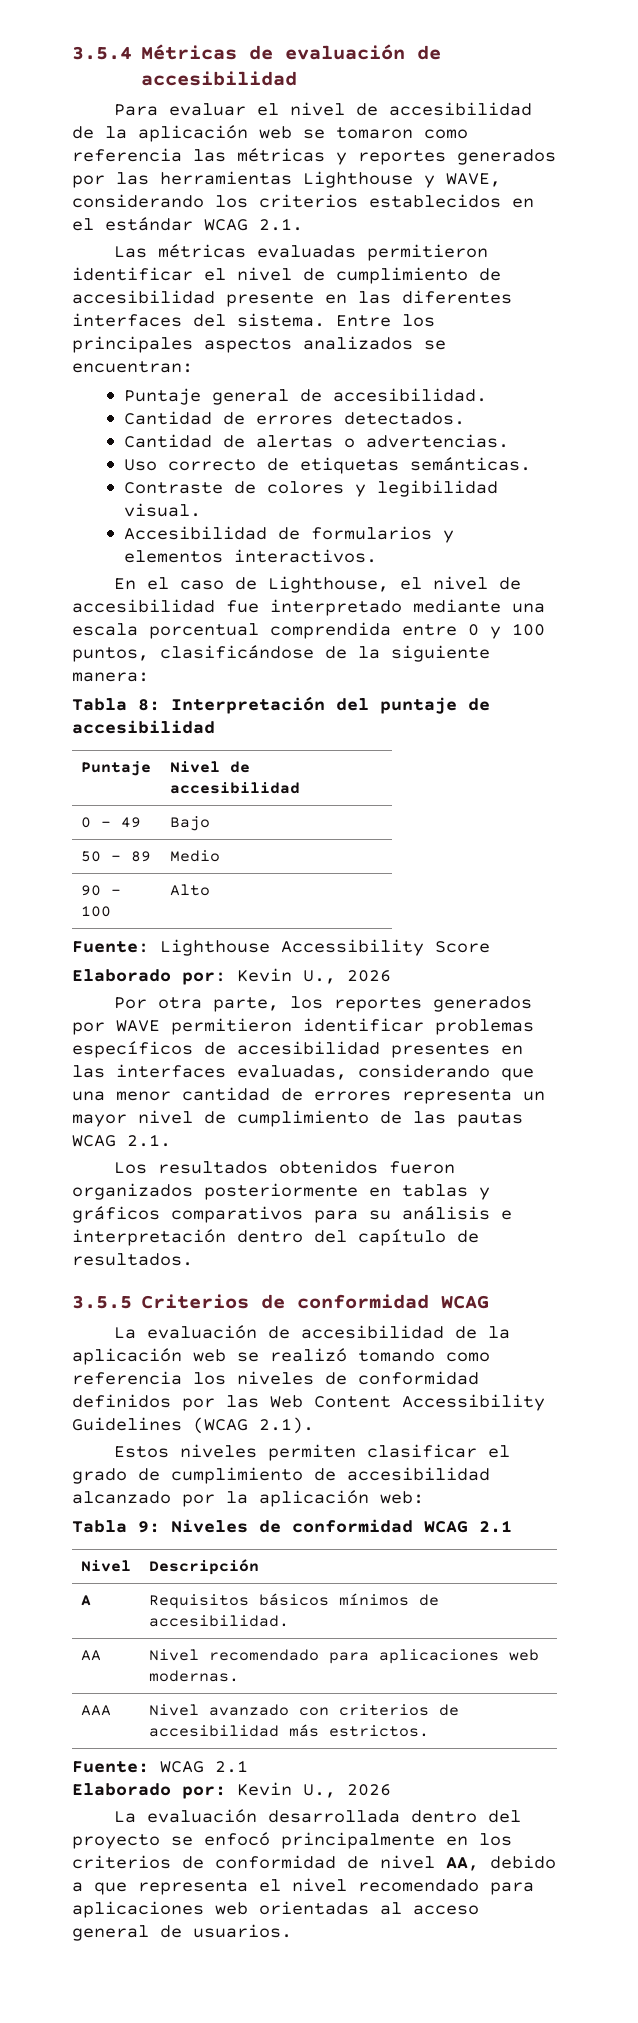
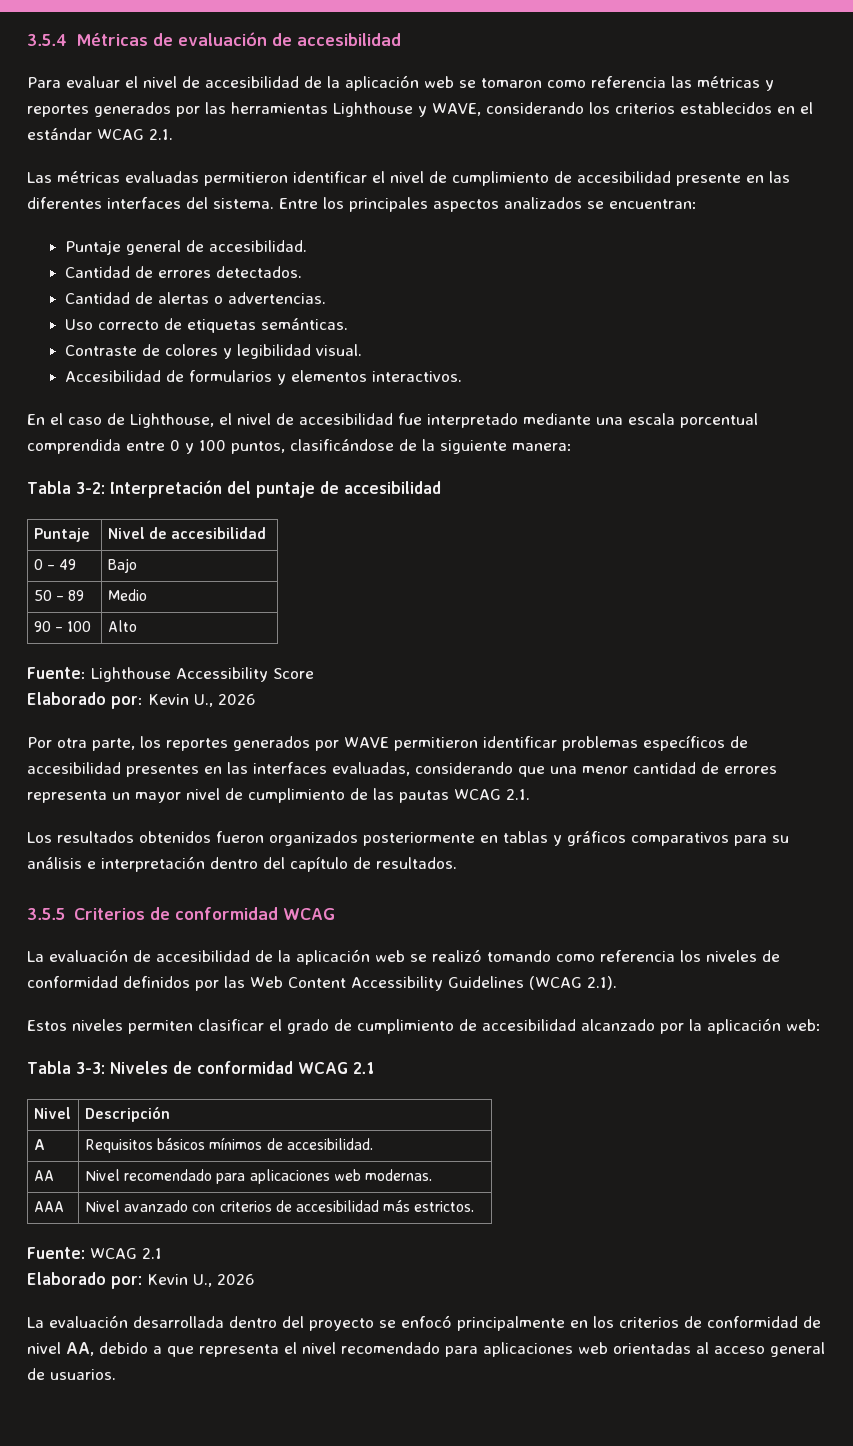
[138,699,160,711] 8: -> [75,482,105,494] 3-2:
[138,1521,160,1533] 9: -> [75,1062,105,1074] 3-3:

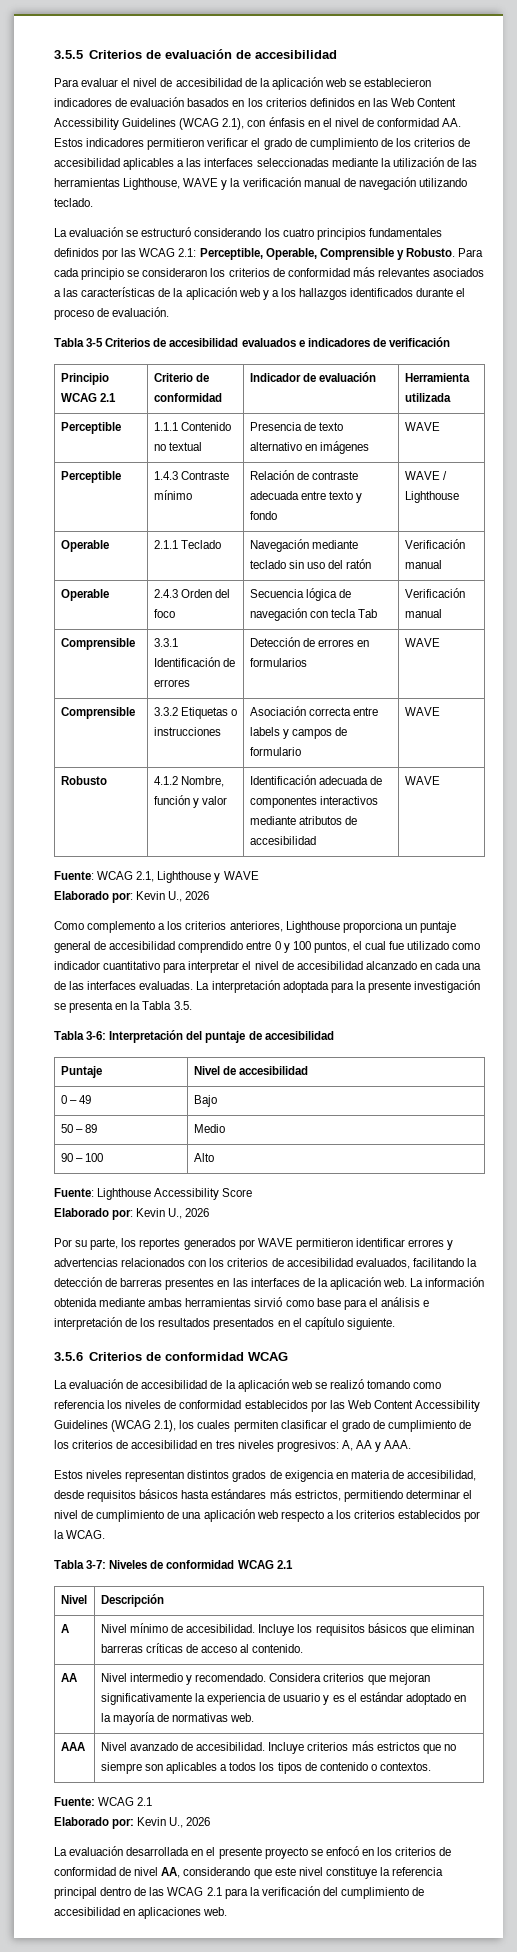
[27,33,148,46] 3.5.4 Métricas -> [54,50,142,59] 3.5.5 Criterios
[481,76,774,91] [27,102,813,117] [27,128,173,140] [27,171,790,186] [27,197,697,212] [65,240,308,255] [65,266,303,278] [65,292,327,304] [65,318,349,333] [65,344,363,359] [65,370,463,385] [27,413,758,428] [27,439,121,454] tomaron como referencia las métricas y reportes generados por las herramientas Lighthouse y WAVE, considerando los criterios establecidos en el estándar WCAG 2.1. // Las métricas evaluadas permitieron identificar el nivel de cumplimiento de accesibilidad presente en las diferentes interfaces del sistema. Entre los principales aspectos analizados se encuentran: // Puntaje general de accesibilidad. // Cantidad de errores detectados. // Cantidad de alertas o advertencias. // Uso correcto de etiquetas semánticas. // Contraste de colores y legibilidad visual. // Accesibilidad de formularios y elementos interactivos. // En el caso de Lighthouse, el nivel de accesibilidad fue interpretado mediante una escala porcentual comprendida -> [364,78,432,87] [54,97,457,107] [54,117,462,130] [54,138,471,150] [54,157,478,170] [54,177,467,190] [54,198,93,207] [54,227,442,240] [54,248,484,260] [54,267,485,280] [54,287,466,300] [54,307,170,320] [54,337,450,347] [60,373,109,385] [60,393,116,402] [153,373,209,382] [153,393,222,402] [249,372,377,382] [404,373,470,382] [404,393,451,402] [60,422,121,434] [153,422,231,431] [153,442,202,451] [249,422,344,431] [249,441,370,454] [404,422,440,431] [60,471,121,483] [153,471,229,480] [153,490,192,500] [249,470,359,480] [249,491,363,503] [249,511,277,520] [404,471,447,480] [404,491,459,503] [60,540,109,552] [153,540,221,549] [249,539,358,552] [249,559,372,569] [404,539,465,549] [404,560,442,569] [60,589,109,601] [153,589,231,598] [153,609,175,618] [249,588,352,601] [249,608,378,621] [404,588,465,598] [404,609,442,618] [60,638,135,650] [153,638,178,647] [153,657,235,667] [153,679,190,687] [249,637,370,647] [249,658,307,667] [404,638,440,647] [60,707,135,719] [153,707,238,719] [153,727,221,736] [249,706,379,716] [249,727,348,739] [249,747,301,756] [404,707,440,716] [60,776,107,785] [153,776,224,787] [153,795,228,808] [249,775,383,785] [249,796,378,808] [249,816,358,825] [249,836,316,845] [404,776,440,785] [54,871,259,883] [54,891,210,903] [54,921,456,933] [54,941,244,953] establecieron indicadores de evaluación basados en los criterios definidos en las Web Content Accessibility Guidelines (WCAG 2.1), con énfasis en el nivel de conformidad AA. Estos indicadores permitieron verificar el grado de cumplimiento de los criterios de accesibilidad aplicables a las interfaces seleccionadas mediante la utilización de las herramientas Lighthouse, WAVE y la verificación manual de navegación utilizando teclado. // La evaluación se estructuró considerando los cuatro principios fundamentales definidos por las WCAG 2.1: Perceptible, Operable, Comprensible y Robusto. Para cada principio se consideraron los criterios de conformidad más relevantes asociados a las características de la aplicación web y a los hallazgos identificados durante el proceso de evaluación. // Tabla 3-5 Criterios de accesibilidad evaluados e indicadores de verificación // Principio WCAG 2.1 | Criterio de conformidad | Indicador de evaluación | Herramienta utilizada // Perceptible | 1.1.1 Contenido no textual | Presencia de texto alternativo en imágenes | WAVE // Perceptible | 1.4.3 Contraste mínimo | Relación de contraste adecuada entre texto y fondo | WAVE / Lighthouse // Operable | 2.1.1 Teclado | Navegación mediante teclado sin uso del ratón | Verificación manual // Operable | 2.4.3 Orden del foco | Secuencia lógica de navegación con tecla Tab | Verificación manual // Comprensible | 3.3.1 Identificación de errores | Detección de errores en formularios | WAVE // Comprensible | 3.3.2 Etiquetas o instrucciones | Asociación correcta entre labels y campos de formulario | WAVE // Robusto | 4.1.2 Nombre, función y valor | Identificación adecuada de componentes interactivos mediante atributos de accesibilidad | WAVE // Fuente: WCAG 2.1, Lighthouse y WAVE // Elaborado por: Kevin U., 2026 // Como complemento a los criterios anteriores, Lighthouse proporciona un puntaje general de accesibilidad comprendido
[290,439,572,454] [27,481,105,494] clasificándose de la siguiente manera: // Tabla 3-2: -> [352,941,481,950] [54,961,482,973] [54,980,481,993] [54,1001,192,1013] [54,1031,107,1040] el cual fue utilizado como indicador cuantitativo para interpretar el nivel de accesibilidad alcanzado en cada una de las interfaces evaluadas. La interpretación adoptada para la presente investigación se presenta en la Tabla 3.5. // Tabla 3-6:
[57,738,87,748] otra -> [75,1240,88,1247] su
[561,735,748,751] [27,762,777,777] [27,788,530,803] [27,831,789,846] [27,856,457,872] [27,908,65,920] problemas específicos de accesibilidad presentes en las interfaces evaluadas, considerando que una menor cantidad de errores representa un mayor nivel de cumplimiento de las pautas WCAG 2.1. // Los resultados obtenidos fueron organizados posteriormente en tablas y gráficos comparativos para su análisis e interpretación dentro del capítulo de resultados. // 3.5.5 -> [408,1239,454,1250] [54,1258,477,1269] [54,1277,485,1290] [54,1297,430,1310] [54,1317,395,1330] [54,1352,83,1361] errores y advertencias relacionados con los criterios de accesibilidad evaluados, facilitando la detección de barreras presentes en las interfaces de la aplicación web. La información obtenida mediante ambas herramientas sirvió como base para el análisis e interpretación de los resultados presentados en el capítulo siguiente. // 3.5.6
[123,976,190,988] definidos -> [244,1400,308,1409] establecidos
[587,976,617,990] [27,1019,123,1031] 2.1). // Estos niveles -> [154,1420,231,1432] 2.1), los cuales
[482,1018,821,1034] [27,1061,105,1074] accesibilidad alcanzado por la aplicación web: // Tabla 3-3: -> [54,1440,412,1452] [54,1470,477,1482] [54,1489,472,1502] [54,1509,481,1522] [54,1530,106,1539] [54,1560,107,1569] los criterios de accesibilidad en tres niveles progresivos: A, AA y AAA. // Estos niveles representan distintos grados de exigencia en materia de accesibilidad, desde requisitos básicos hasta estándares más estrictos, permitiendo determinar el nivel de cumplimiento de una aplicación web respecto a los criterios establecidos por la WCAG. // Tabla 3-7:
[84,1137,373,1153] [33,1170,54,1181] [84,1169,432,1184] [33,1201,64,1212] [84,1200,475,1212] Requisitos básicos mínimos de accesibilidad. // AA | Nivel recomendado para aplicaciones web modernas. // AAA | Nivel avanzado con criterios de accesibilidad más estrictos. -> [100,1623,474,1636] [100,1643,304,1653] [60,1673,77,1682] [100,1673,430,1685] [100,1692,466,1705] [100,1712,255,1725] [60,1742,85,1751] [100,1741,456,1754] [100,1762,431,1774] Nivel mínimo de accesibilidad. Incluye los requisitos básicos que eliminan barreras críticas de acceso al contenido. // AA | Nivel intermedio y recomendado. Considera criterios que mejoran significativamente la experiencia de usuario y es el estándar adoptado en la mayoría de normativas web. // AAA | Nivel avanzado de accesibilidad. Incluye criterios más estrictos que no siempre son aplicables a todos los tipos de contenido o contextos.
[229,1316,304,1328] dentro del -> [191,1847,262,1859] en el presente
[457,1316,565,1331] principalmente -> (359, 1851) none
[99,1342,825,1357] [27,1368,116,1380] debido a que representa el nivel recomendado para aplicaciones web orientadas al acceso general de usuarios. -> [183,1867,444,1879] [54,1886,425,1899] [54,1907,228,1919] considerando que este nivel constituye la referencia principal dentro de las WCAG 2.1 para la verificación del cumplimiento de accesibilidad en aplicaciones web.

